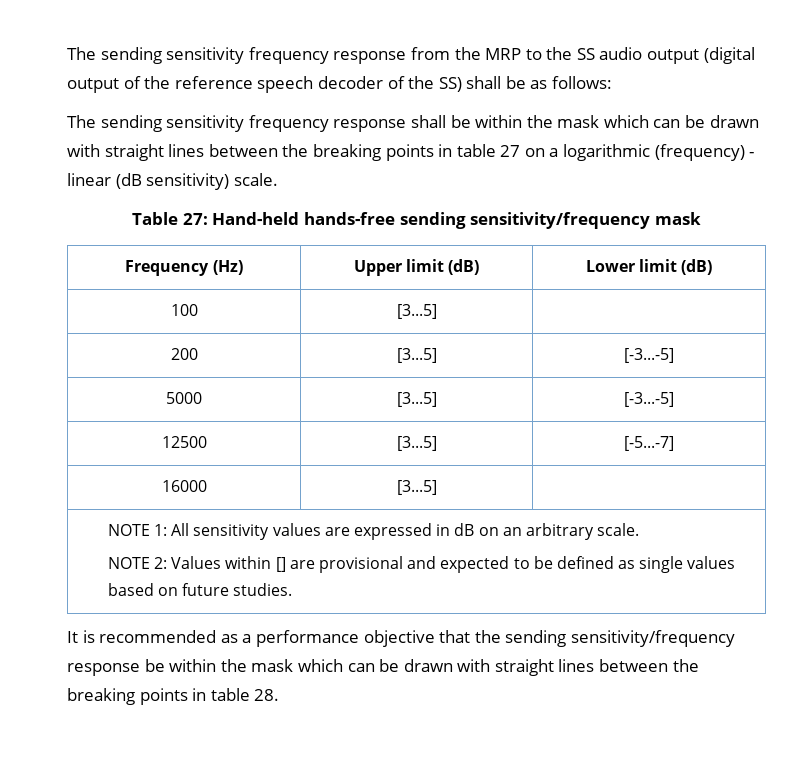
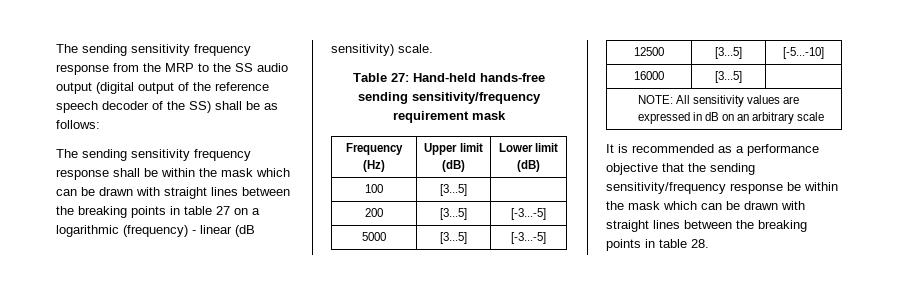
(651, 220) none -> [393,111,469,123] requirement
[624,436,674,451] [-5...-7] -> [783,47,824,59] [-5...-10]
[107,524,168,536] NOTE 1: -> [637,95,673,104] NOTE:
[597,523,640,536] [107,556,736,573] [107,583,293,596] scale. // NOTE 2: Values within [] are provisional and expected to be defined as single values based on future studies. -> [797,112,825,121] scale

